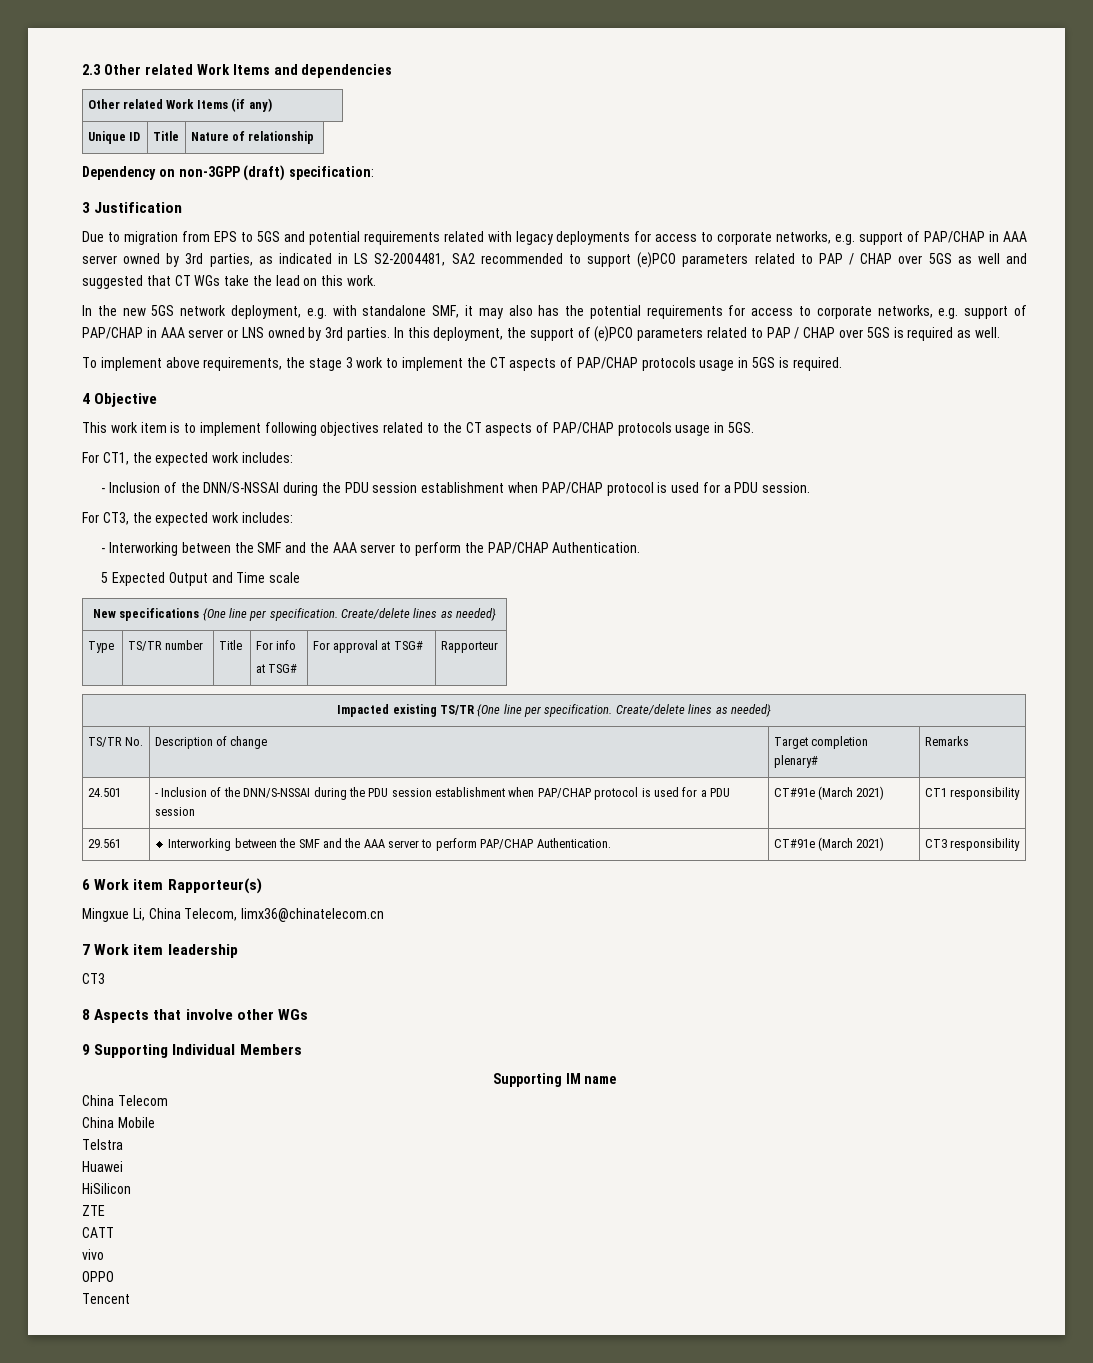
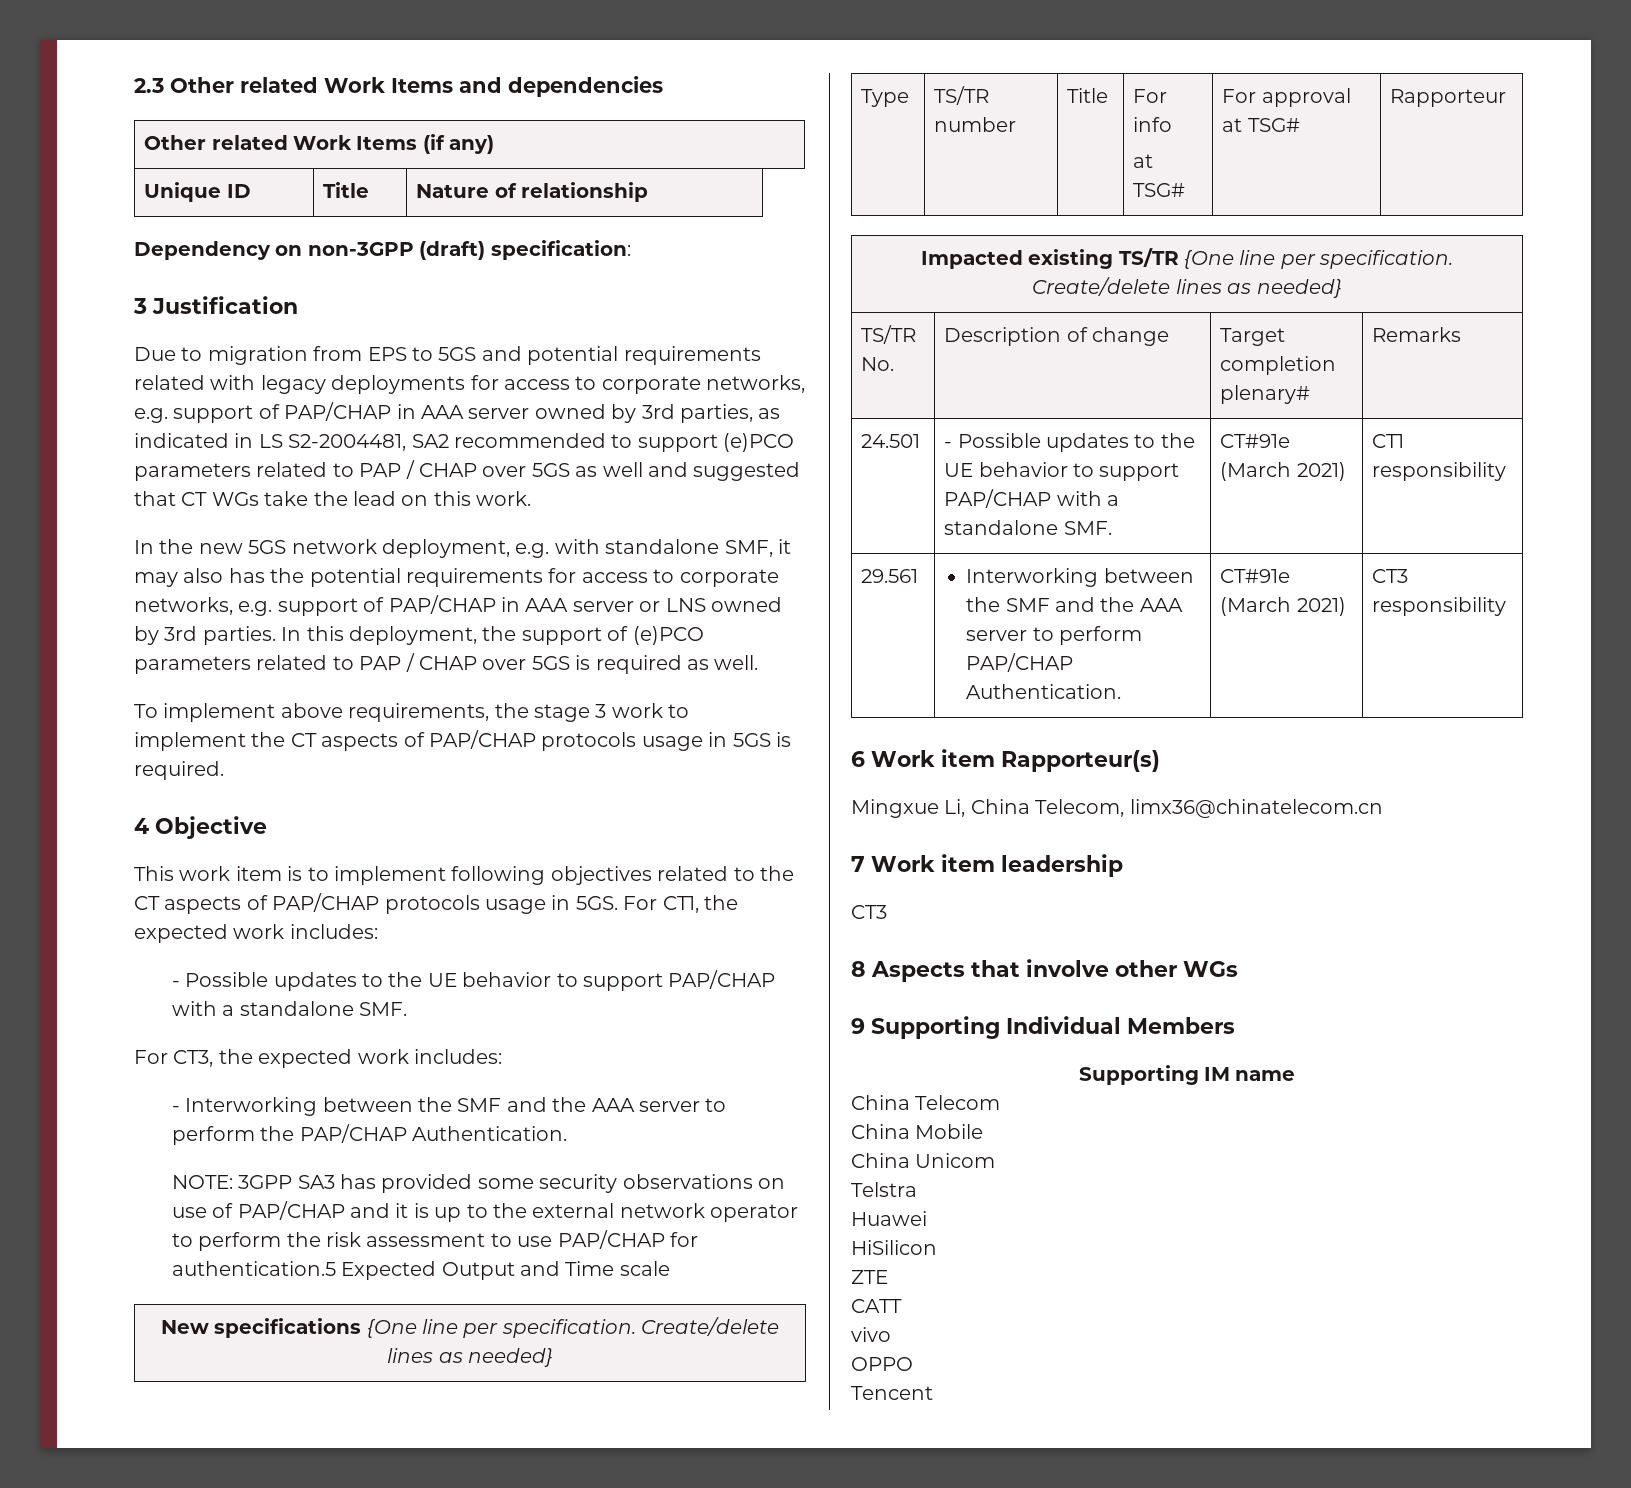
(755, 427) // -> (618, 903) none
[108,482,811,496] Inclusion of the DNN/S-NSSAI during the PDU session establishment when PAP/CHAP protocol is used for a PDU session. -> [185,970,776,991] [171,1001,407,1016] Possible updates to the UE behavior to support PAP/CHAP with a standalone SMF.
[101,572,109,583] 5 -> [171,1174,785,1193] [171,1201,799,1222] [171,1230,698,1251] [171,1261,336,1276] NOTE: 3GPP SA3 has provided some security observations on use of PAP/CHAP and it is up to the external network operator to perform the risk assessment to use PAP/CHAP for authentication.5
[161,787,731,800] [154,807,195,816] Inclusion of the DNN/S-NSSAI during the PDU session establishment when PAP/CHAP protocol is used for a PDU session -> [957,433,1195,452] [944,462,1180,481] [944,489,1119,508] [944,520,1112,535] Possible updates to the UE behavior to support PAP/CHAP with a standalone SMF.
(155, 1122) none -> [851,1153,996,1168] // China Unicom

